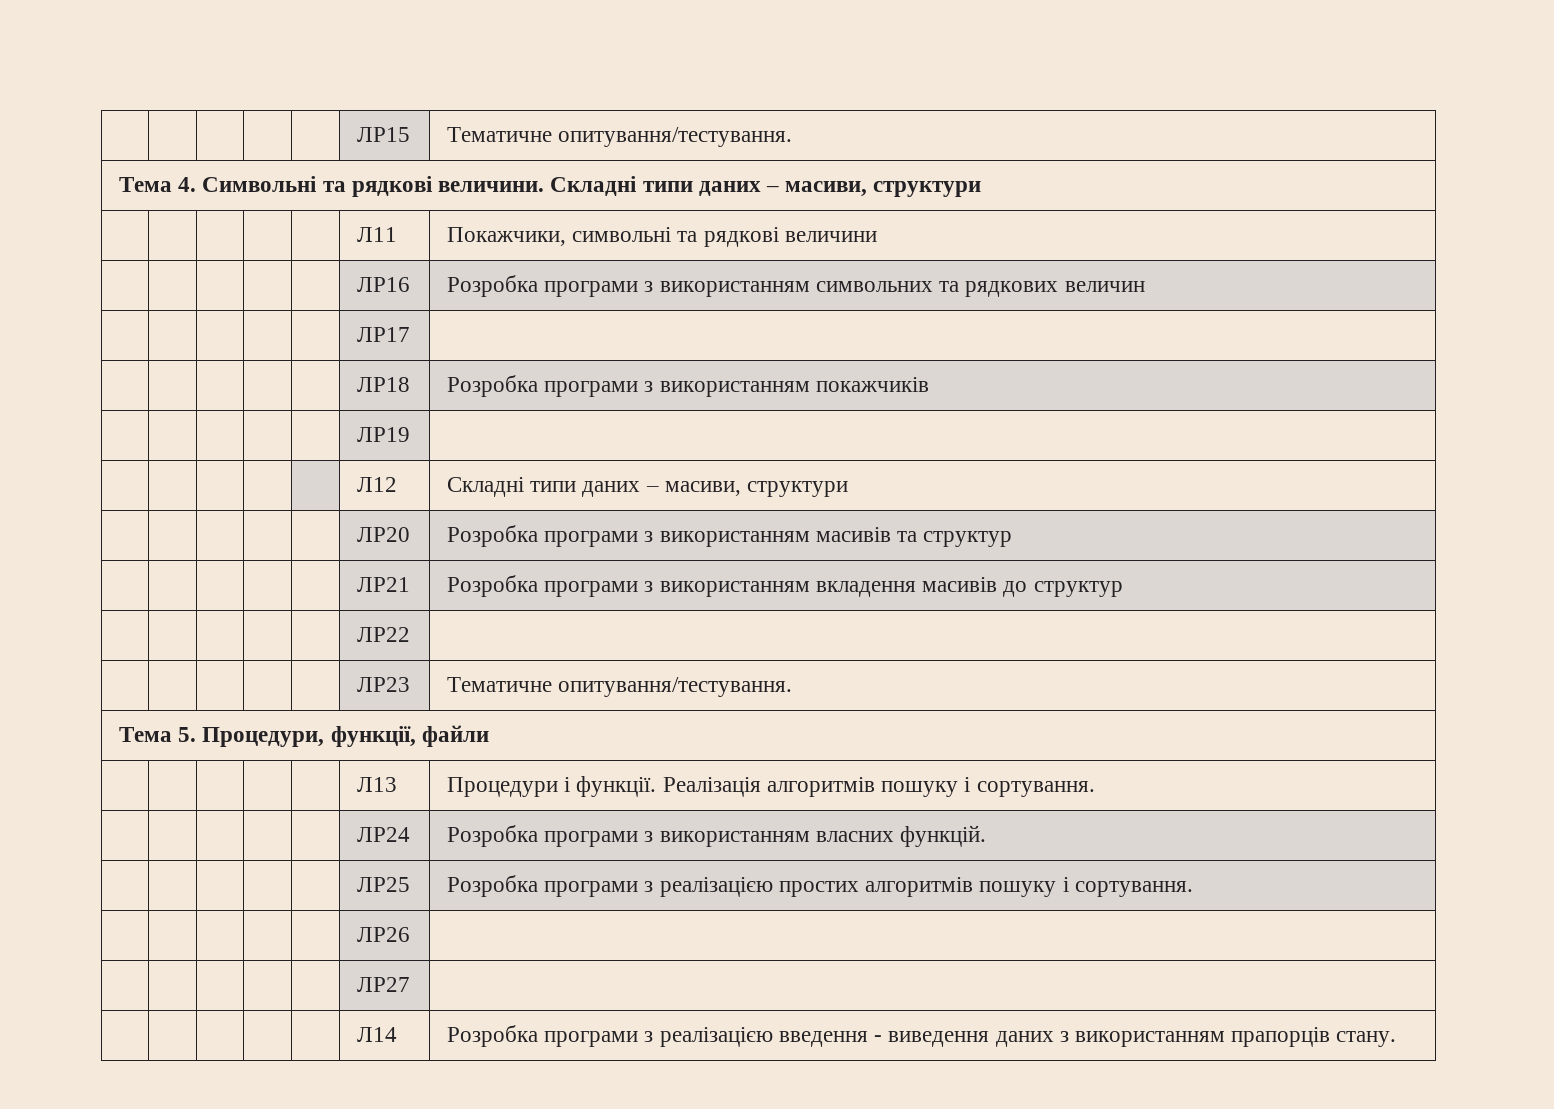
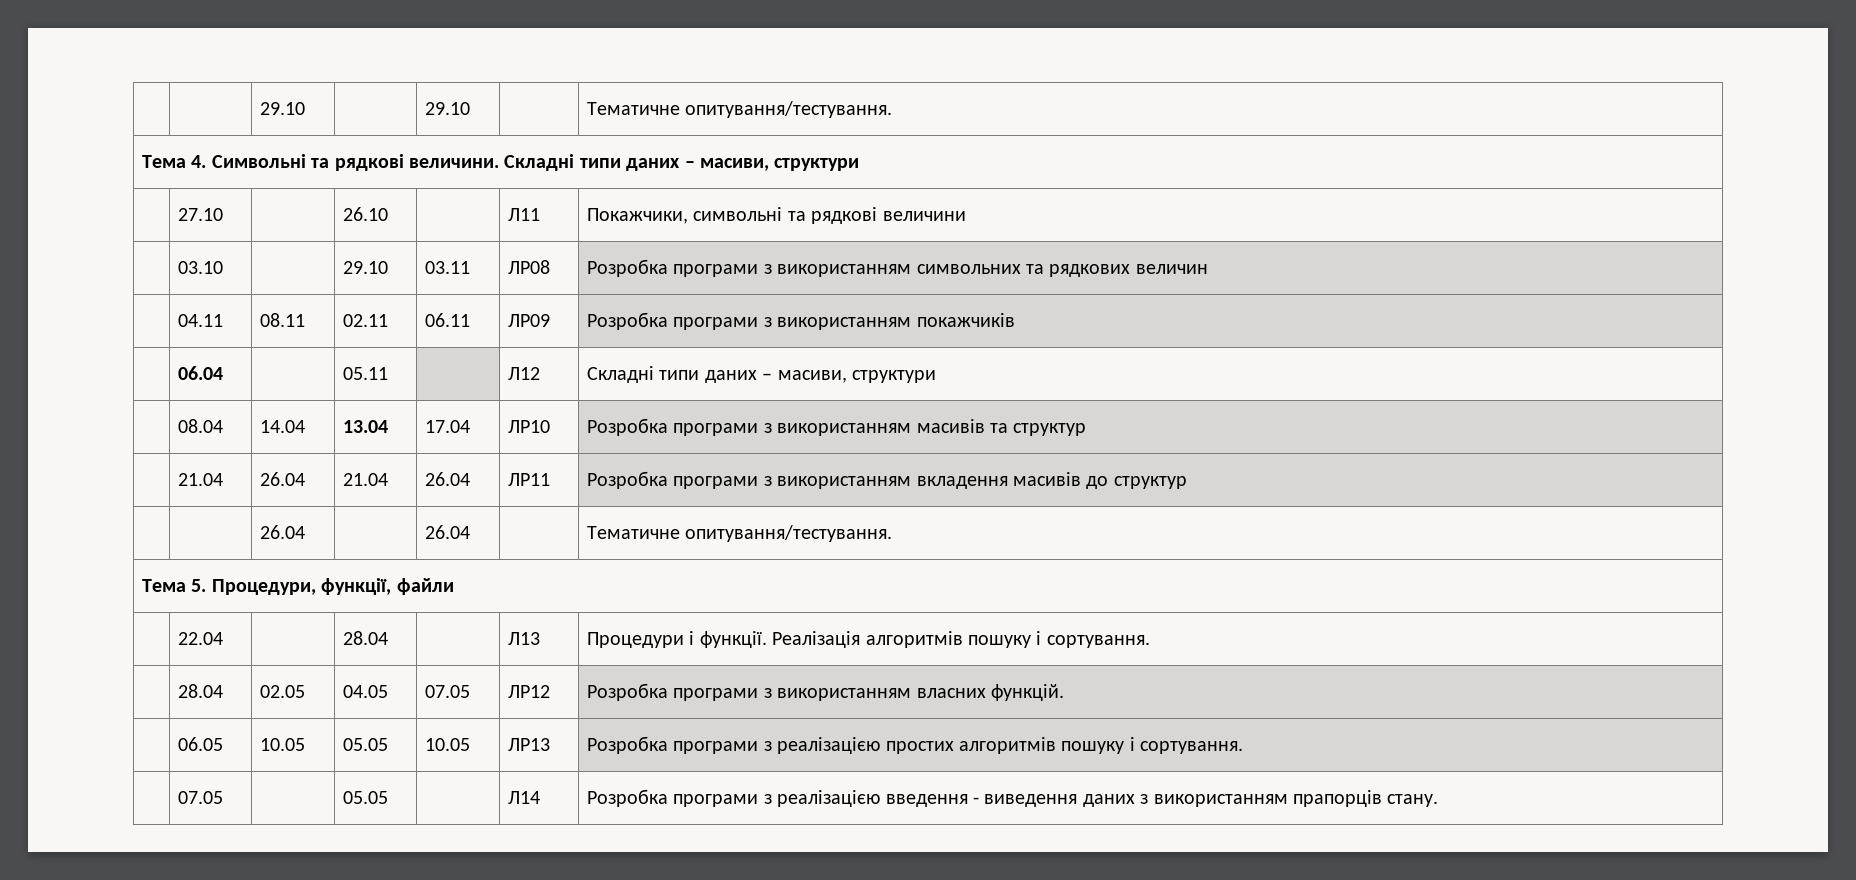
[357,127,411,142] | | | | | ЛР15 -> [260,102,306,115] [425,102,471,115] | | 29.10 | | 29.10 |
(982, 189) | | -> [178,208,224,221] [343,207,389,221] 27.10 | | 26.10
[357,277,411,292] | | | | ЛР16 -> [178,261,224,274] [343,261,389,274] [425,261,471,274] [508,260,551,274] 03.10 | | 29.10 | 03.11 | ЛР08
[357,327,411,342] [357,377,411,392] | | | | ЛР17 | // | | | | | ЛР18 -> [178,314,224,327] [260,313,306,327] [343,314,389,327] [425,313,471,327] [508,314,551,327] 04.11 | 08.11 | 02.11 | 06.11 | ЛР09
[357,427,411,442] | | | | ЛР19 | // | | | -> [178,366,224,380] [343,367,389,380] 06.04 | | 05.11
[357,527,411,542] | | | | ЛР20 -> [178,419,224,433] [260,420,306,433] [343,420,389,433] [425,420,471,433] [508,420,551,433] 08.04 | 14.04 | 13.04 | 17.04 | ЛР10
[357,577,411,592] | | | | ЛР21 -> [178,473,224,486] [260,472,306,486] [343,473,389,486] [425,472,471,486] [508,473,551,486] 21.04 | 26.04 | 21.04 | 26.04 | ЛР11
[357,627,411,642] [357,677,411,692] | | | ЛР22 | // | | | | | ЛР23 -> [260,525,306,539] [425,525,471,539] 26.04 | | 26.04 |
(489, 736) | | -> [178,632,224,645] [343,631,389,645] 22.04 | | 28.04
[357,827,411,842] | | | | ЛР24 -> [178,684,224,698] [260,685,306,698] [343,685,389,698] [425,685,471,698] [508,685,551,698] 28.04 | 02.05 | 04.05 | 07.05 | ЛР12
[357,877,411,892] | | | | ЛР25 -> [178,737,224,751] [260,738,306,751] [343,738,389,751] [425,738,471,751] [508,738,551,751] 06.05 | 10.05 | 05.05 | 10.05 | ЛР13
[357,927,411,942] [357,977,411,992] | | | | ЛР26 | // | | | | | ЛР27 | // | | | -> [178,791,224,804] [343,791,389,804] 07.05 | | 05.05

